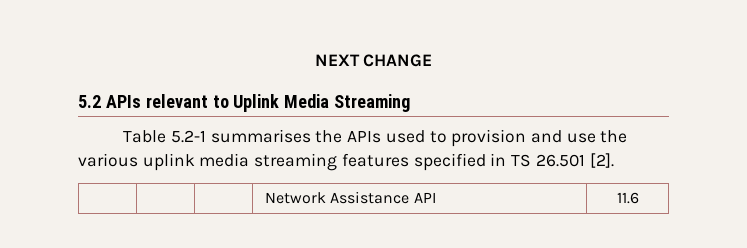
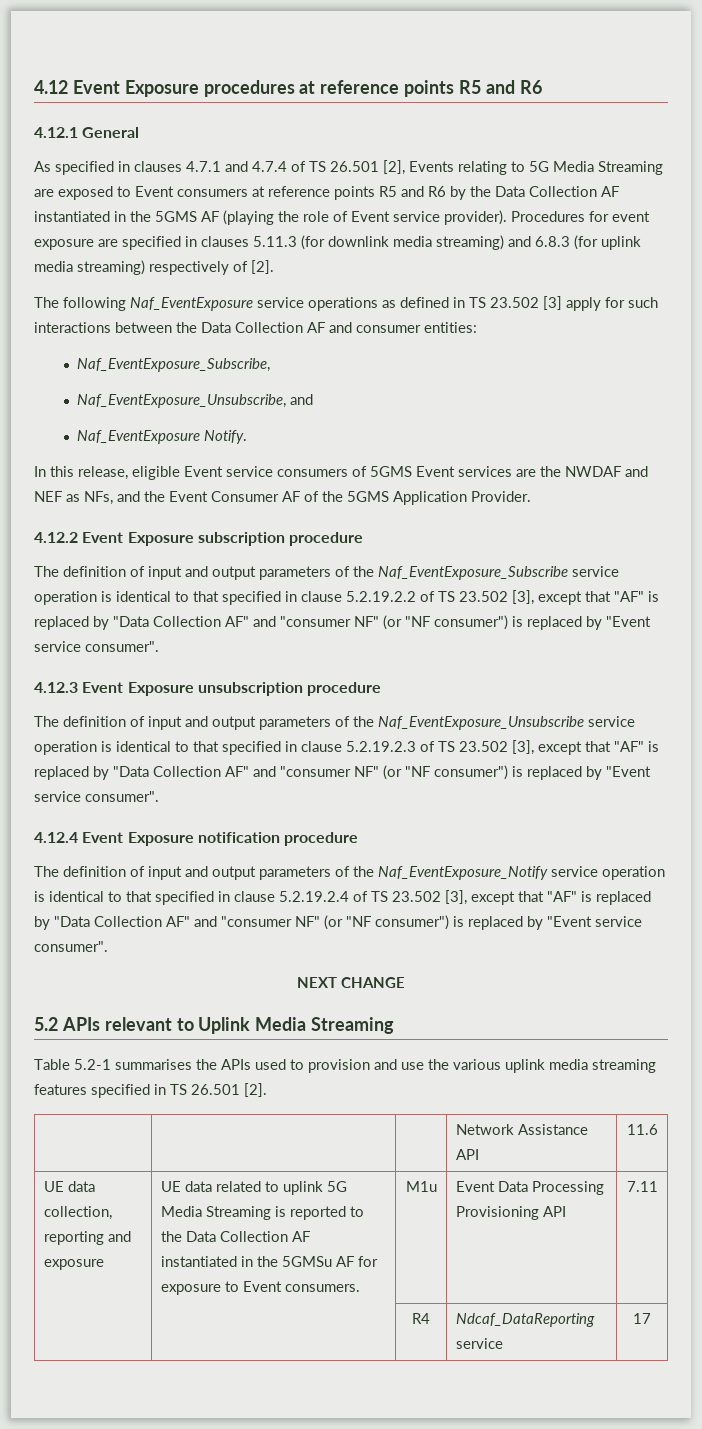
(314, 60) none -> [34,80,542,97] [34,127,140,138] [34,160,663,175] [34,186,619,200] [34,210,650,225] [34,235,641,250] [34,260,274,275] [34,296,658,311] [34,322,477,333] [76,358,270,372] [76,394,313,408] [76,430,247,444] [34,466,648,480] [34,491,531,505] [34,532,364,546] [34,566,619,580] [34,590,659,605] [34,615,651,630] [34,641,159,652] [34,682,382,696] [34,716,635,730] [34,740,659,755] [34,765,651,780] [34,791,159,802] [34,832,359,846] [34,866,665,880] [34,890,651,905] [34,915,642,930] [34,941,108,952] 4.12 Event Exposure procedures at reference points R5 and R6 // 4.12.1 General // As specified in clauses 4.7.1 and 4.7.4 of TS 26.501 [2], Events relating to 5G Media Streaming are exposed to Event consumers at reference points R5 and R6 by the Data Collection AF instantiated in the 5GMS AF (playing the role of Event service provider). Procedures for event exposure are specified in clauses 5.11.3 (for downlink media streaming) and 6.8.3 (for uplink media streaming) respectively of [2]. // The following Naf_EventExposure service operations as defined in TS 23.502 [3] apply for such interactions between the Data Collection AF and consumer entities: // Naf_EventExposure_Subscribe, // Naf_EventExposure_Unsubscribe, and // Naf_EventExposure Notify. // In this release, eligible Event service consumers of 5GMS Event services are the NWDAF and NEF as NFs, and the Event Consumer AF of the 5GMS Application Provider. // 4.12.2 Event Exposure subscription procedure // The definition of input and output parameters of the Naf_EventExposure_Subscribe service operation is identical to that specified in clause 5.2.19.2.2 of TS 23.502 [3], except that "AF" is replaced by "Data Collection AF" and "consumer NF" (or "NF consumer") is replaced by "Event service consumer". // 4.12.3 Event Exposure unsubscription procedure // The definition of input and output parameters of the Naf_EventExposure_Unsubscribe service operation is identical to that specified in clause 5.2.19.2.3 of TS 23.502 [3], except that "AF" is replaced by "Data Collection AF" and "consumer NF" (or "NF consumer") is replaced by "Event service consumer". // 4.12.4 Event Exposure notification procedure // The definition of input and output parameters of the Naf_EventExposure_Notify service operation is identical to that specified in clause 5.2.19.2.4 of TS 23.502 [3], except that "AF" is replaced by "Data Collection AF" and "consumer NF" (or "NF consumer") is replaced by "Event service consumer". //
(639, 198) none -> [43,1181,95,1192] [43,1206,112,1220] [43,1231,131,1245] [43,1259,104,1270] [160,1181,347,1195] [160,1206,364,1220] [160,1231,310,1242] [160,1256,378,1267] [160,1281,360,1295] [405,1181,437,1192] [455,1181,604,1195] [455,1206,566,1220] [626,1181,658,1192] [412,1313,430,1324] [455,1313,595,1327] [455,1338,503,1349] [633,1313,651,1324] // UE data collection, reporting and exposure | UE data related to uplink 5G Media Streaming is reported to the Data Collection AF instantiated in the 5GMSu AF for exposure to Event consumers. | M1u | Event Data Processing Provisioning API | 7.11 // | | R4 | Ndcaf_DataReporting service | 17

